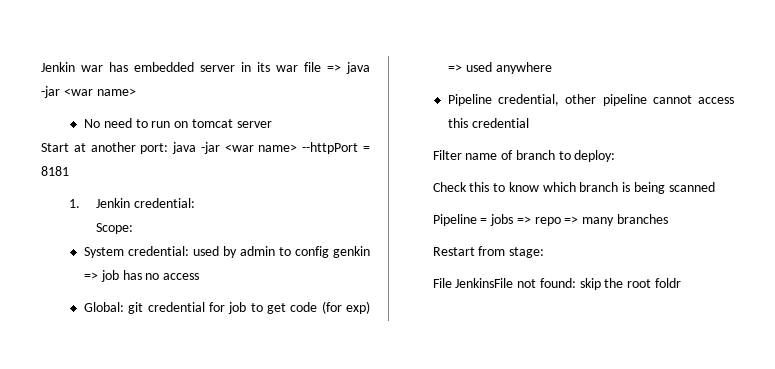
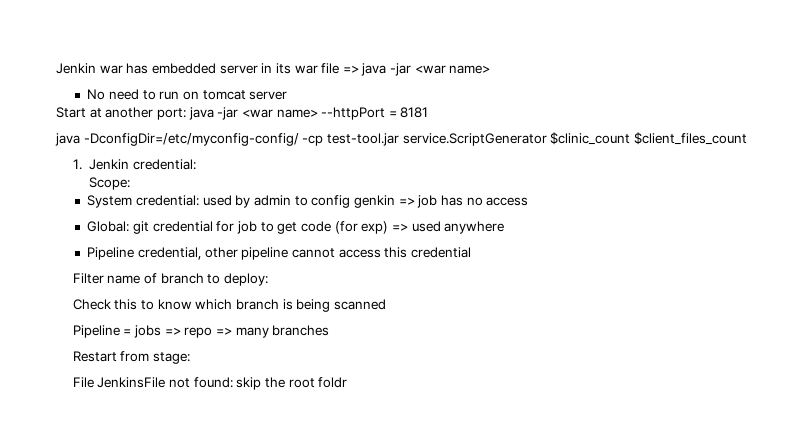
(69, 171) none -> [55,132,747,146] // java -DconfigDir=/etc/myconfig-config/ -cp test-tool.jar service.ScriptGenerator $clinic_count $client_files_count

